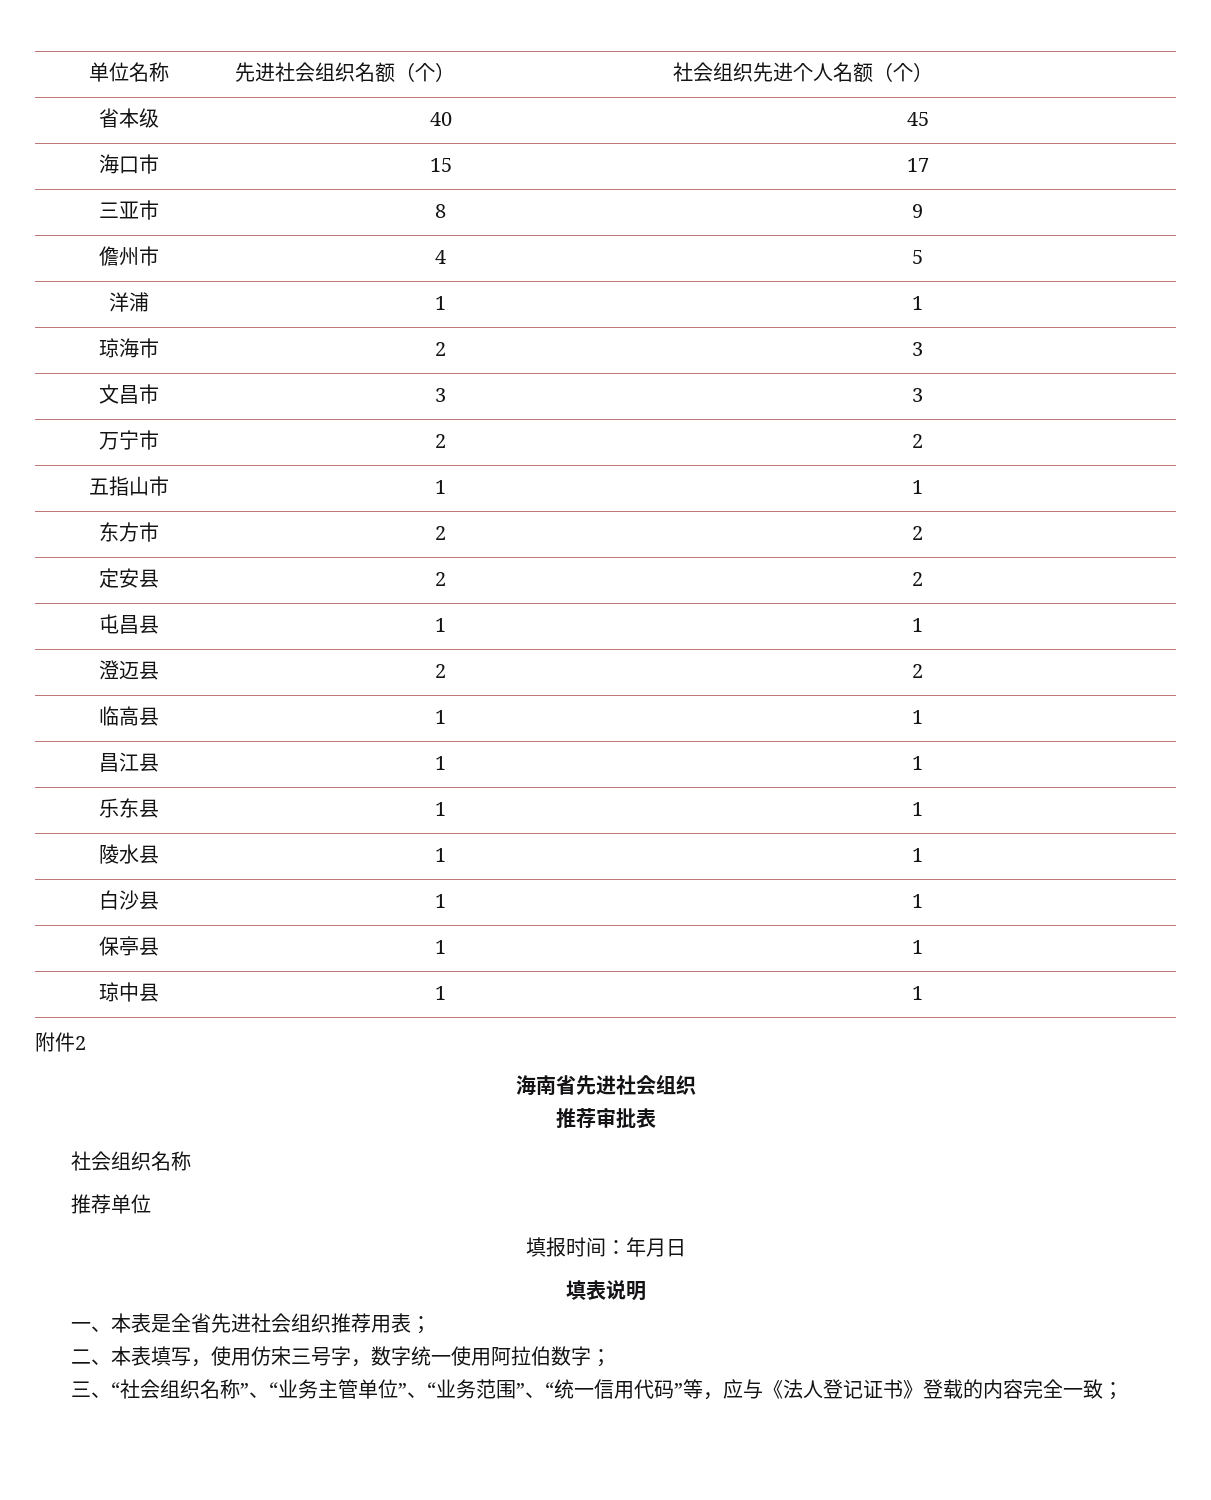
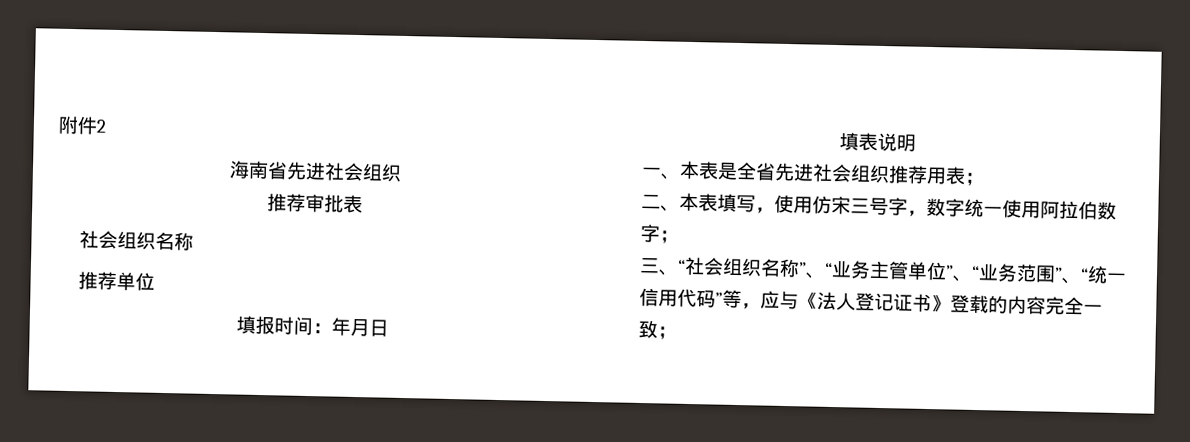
[88,62,169,82] [234,62,455,82] [672,62,933,82] [98,108,159,128] [429,112,452,126] [906,112,929,126] [98,154,159,174] [429,158,452,172] [906,158,929,172] [98,200,159,220] [435,204,446,218] [912,204,923,218] [98,246,159,266] [435,250,446,264] [912,250,923,264] [108,292,149,312] [435,296,446,310] [912,296,923,310] [98,338,159,358] [435,342,446,356] [912,342,923,356] [98,384,159,404] [435,388,446,402] [912,388,923,402] [98,430,159,450] [435,434,446,448] [912,434,923,448] [88,476,169,496] [435,480,446,494] [912,480,923,494] [98,522,159,542] [435,526,446,540] [912,526,923,540] [98,568,159,588] [435,572,446,586] [912,572,923,586] [98,614,159,634] [435,618,446,632] [912,618,923,632] [98,660,159,680] [435,664,446,678] [912,664,923,678] [98,706,159,726] [435,710,446,724] [912,710,923,724] [98,752,159,772] [435,756,446,770] [912,756,923,770] [98,798,159,818] [435,802,446,816] [912,802,923,816] [98,844,159,864] [435,848,446,862] [912,848,923,862] [98,890,159,910] [435,894,446,908] [912,894,923,908] [98,936,159,956] [435,940,446,954] [912,940,923,954] [98,982,159,1002] [435,986,446,1000] [912,986,923,1000] 单位名称 | 先进社会组织名额（个） | 社会组织先进个人名额（个） // 省本级 | 40 | 45 // 海口市 | 15 | 17 // 三亚市 | 8 | 9 // 儋州市 | 4 | 5 // 洋浦 | 1 | 1 // 琼海市 | 2 | 3 // 文昌市 | 3 | 3 // 万宁市 | 2 | 2 // 五指山市 | 1 | 1 // 东方市 | 2 | 2 // 定安县 | 2 | 2 // 屯昌县 | 1 | 1 // 澄迈县 | 2 | 2 // 临高县 | 1 | 1 // 昌江县 | 1 | 1 // 乐东县 | 1 | 1 // 陵水县 | 1 | 1 // 白沙县 | 1 | 1 // 保亭县 | 1 | 1 // 琼中县 | 1 | 1 // -> (58, 125) none

